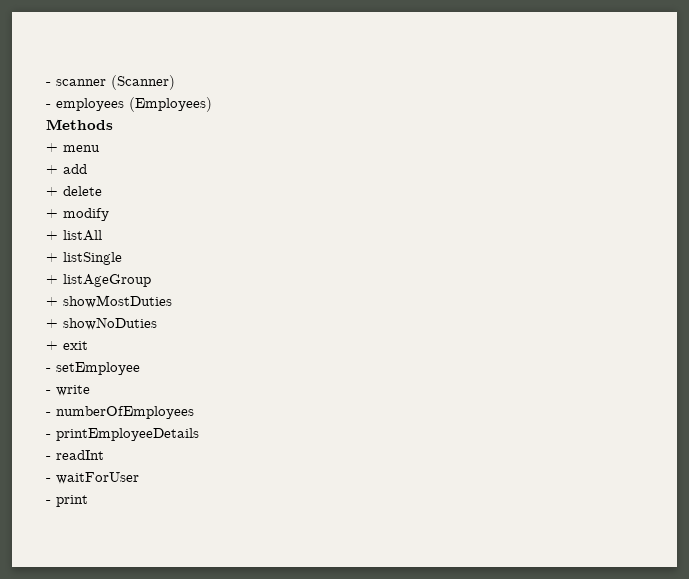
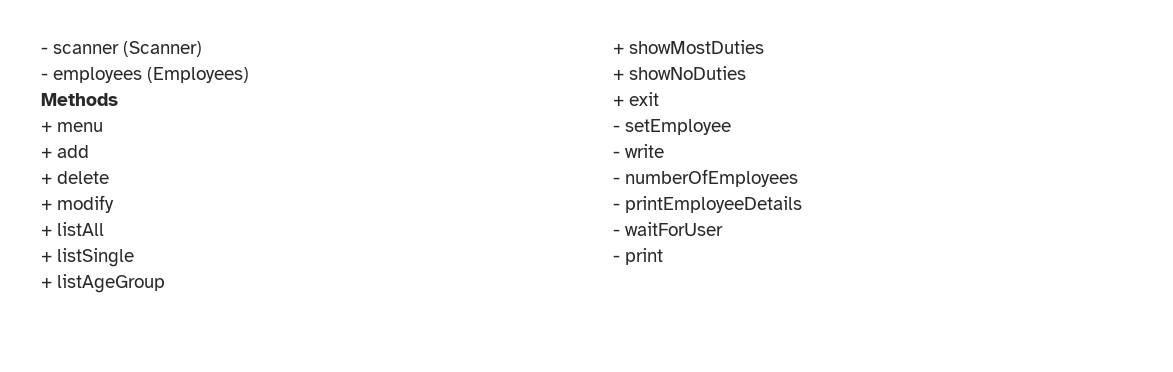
[46,450,104,460] // - readInt -> (803, 204) none

